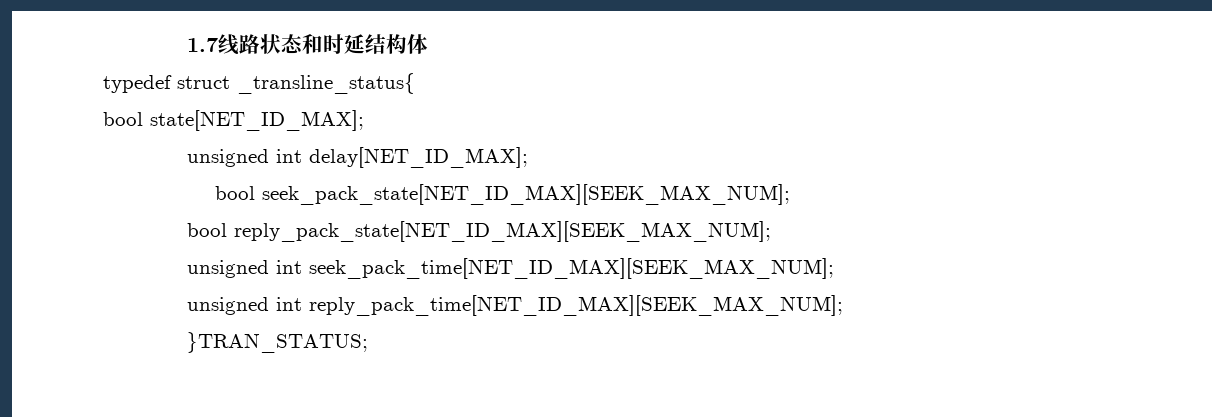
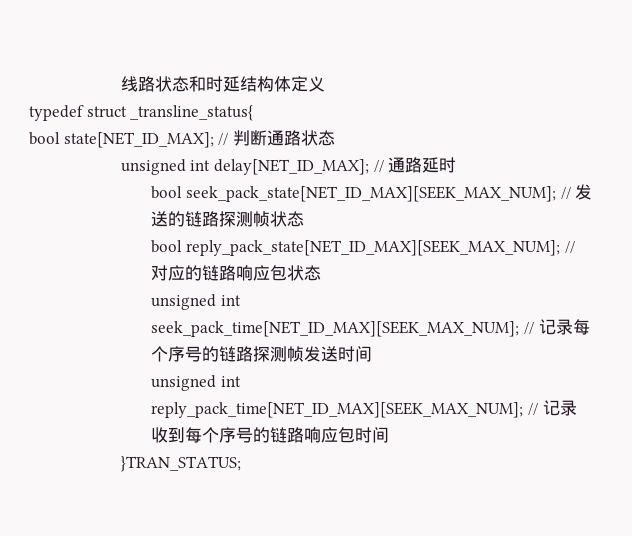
[186,38,218,52] 1.7 -> (120, 84) none
(428, 44) none -> [290,76,325,92] 定义
(364, 120) none -> [218,130,335,146] // 判断通路状态
(528, 157) none -> [373,157,457,173] // 通路延时
[186,221,771,242] [186,258,834,279] [186,295,843,316] // bool reply_pack_state[NET_ID_MAX][SEEK_MAX_NUM]; // unsigned int seek_pack_time[NET_ID_MAX][SEEK_MAX_NUM]; // unsigned int reply_pack_time[NET_ID_MAX][SEEK_MAX_NUM]; -> [560,184,593,200] [151,211,305,227] [151,240,575,256] [151,265,322,281] [151,294,241,310] [151,319,590,337] [151,346,373,362] [151,375,241,391] [151,400,577,418] [151,427,390,443] // 发送的链路探测帧状态 // bool reply_pack_state[NET_ID_MAX][SEEK_MAX_NUM]; // 对应的链路响应包状态 // unsigned int seek_pack_time[NET_ID_MAX][SEEK_MAX_NUM]; // 记录每个序号的链路探测帧发送时间 // unsigned int reply_pack_time[NET_ID_MAX][SEEK_MAX_NUM]; // 记录收到每个序号的链路响应包时间

